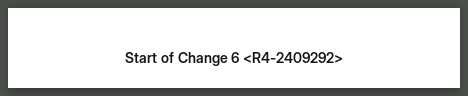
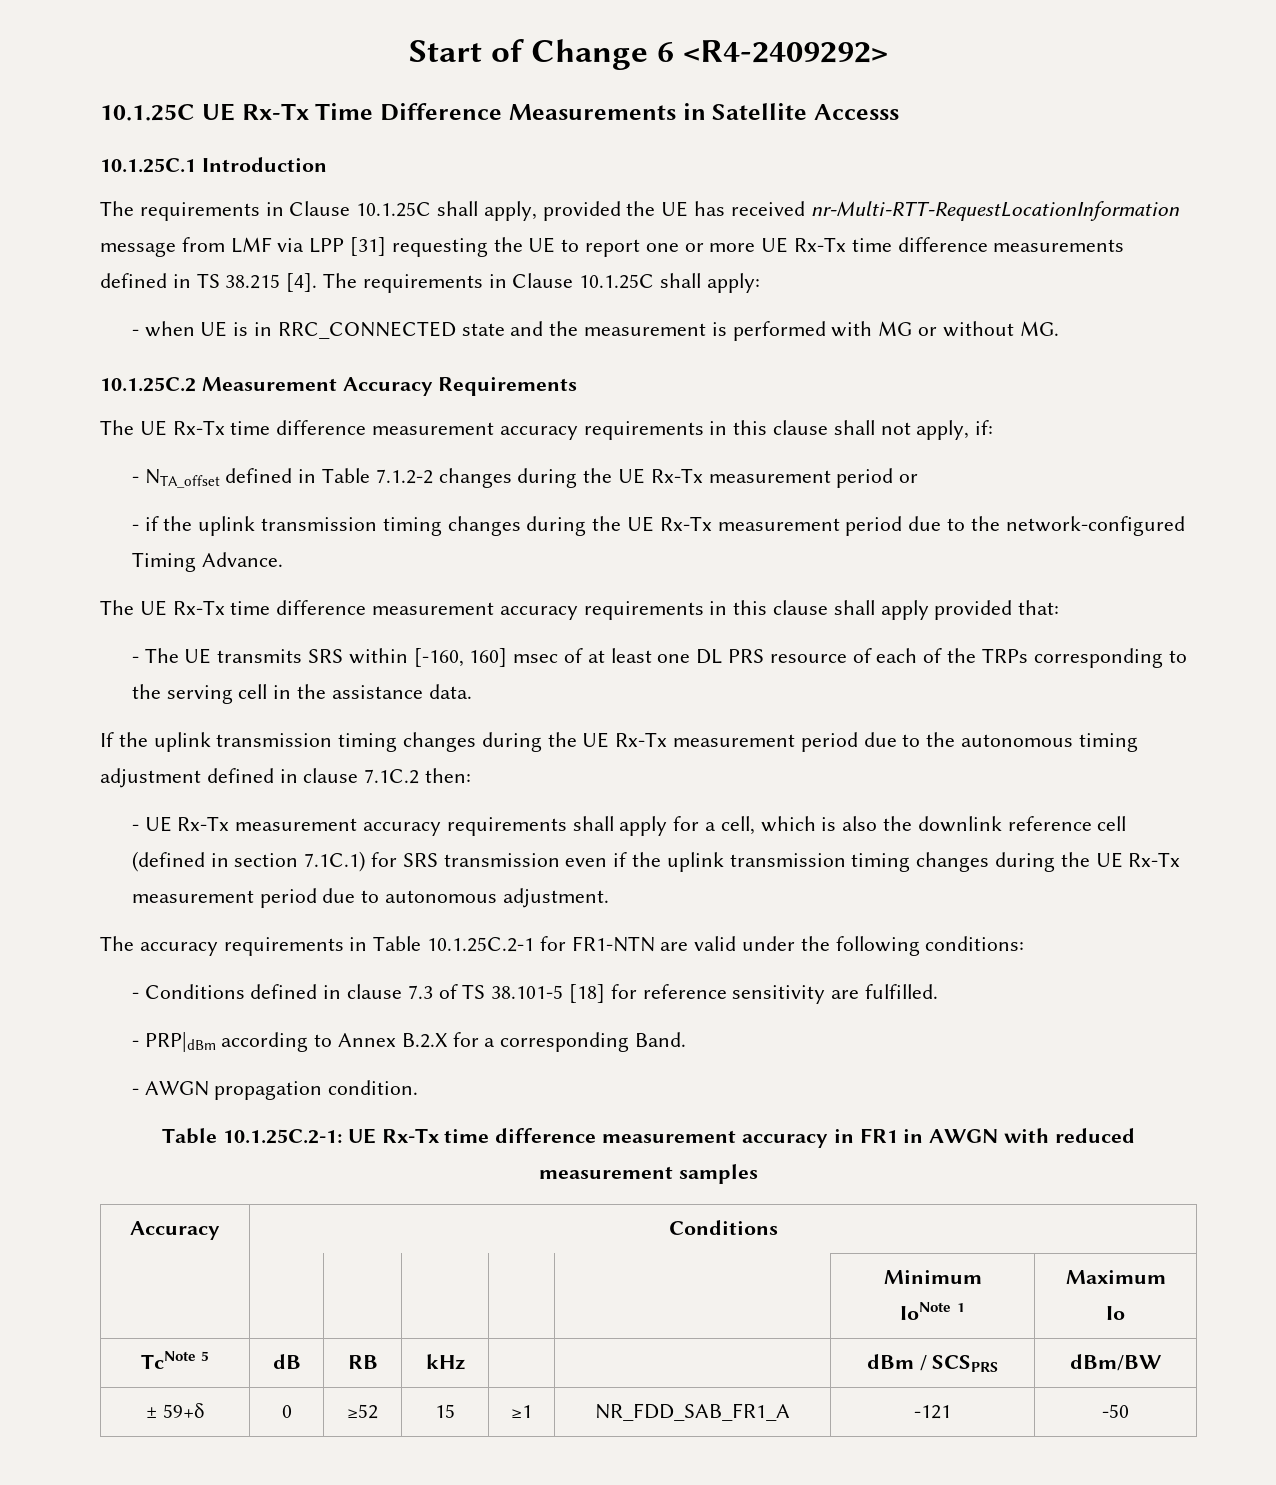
(344, 57) none -> [100,103,899,121] [100,157,327,173] [100,201,1180,221] [100,237,1125,257] [100,273,760,293] [131,321,1059,341] [100,377,578,396] [100,420,994,440] [131,468,919,488] [131,516,1185,536] [131,552,283,572] [100,600,1060,620] [131,648,1187,668] [131,684,472,704] [100,732,1138,752] [100,768,472,788] [131,816,1127,836] [131,851,1181,872] [131,888,609,908] [100,936,1025,956] [131,984,939,1004] [131,1032,687,1052] [131,1080,419,1100] [162,1128,1135,1148] [539,1164,758,1184] [130,1221,220,1240] [668,1220,778,1235] [883,1270,982,1284] [900,1302,965,1320] [1065,1270,1166,1284] [1106,1306,1125,1320] [140,1351,210,1369] [272,1354,301,1369] [347,1355,378,1369] [425,1354,465,1370] [866,1354,999,1372] [1070,1354,1162,1371] [146,1403,204,1418] [281,1405,292,1418] [347,1404,378,1419] [435,1404,455,1418] [511,1405,532,1418] [595,1403,790,1421] [914,1405,951,1419] [1102,1404,1129,1418] // 10.1.25C UE Rx-Tx Time Difference Measurements in Satellite Accesss // 10.1.25C.1 Introduction // The requirements in Clause 10.1.25C shall apply, provided the UE has received nr-Multi-RTT-RequestLocationInformation message from LMF via LPP [31] requesting the UE to report one or more UE Rx-Tx time difference measurements defined in TS 38.215 [4]. The requirements in Clause 10.1.25C shall apply: // - when UE is in RRC_CONNECTED state and the measurement is performed with MG or without MG. // 10.1.25C.2 Measurement Accuracy Requirements // The UE Rx-Tx time difference measurement accuracy requirements in this clause shall not apply, if: // - NTA_offset defined in Table 7.1.2-2 changes during the UE Rx-Tx measurement period or // - if the uplink transmission timing changes during the UE Rx-Tx measurement period due to the network-configured Timing Advance. // The UE Rx-Tx time difference measurement accuracy requirements in this clause shall apply provided that: // - The UE transmits SRS within [-160, 160] msec of at least one DL PRS resource of each of the TRPs corresponding to the serving cell in the assistance data. // If the uplink transmission timing changes during the UE Rx-Tx measurement period due to the autonomous timing adjustment defined in clause 7.1C.2 then: // - UE Rx-Tx measurement accuracy requirements shall apply for a cell, which is also the downlink reference cell (defined in section 7.1C.1) for SRS transmission even if the uplink transmission timing changes during the UE Rx-Tx measurement period due to autonomous adjustment. // The accuracy requirements in Table 10.1.25C.2-1 for FR1-NTN are valid under the following conditions: // - Conditions defined in clause 7.3 of TS 38.101-5 [18] for reference sensitivity are fulfilled. // - PRP|dBm according to Annex B.2.X for a corresponding Band. // - AWGN propagation condition. // Table 10.1.25C.2-1: UE Rx-Tx time difference measurement accuracy in FR1 in AWGN with reduced measurement samples // Accuracy | Conditions // | | | | | | Minimum // IoNote 1 | Maximum // Io // TcNote 5 | dB | RB | kHz | | | dBm / SCSPRS | dBm/BW // ± 59+δ | 0 | ≥52 | 15 | ≥1 | NR_FDD_SAB_FR1_A | -121 | -50

